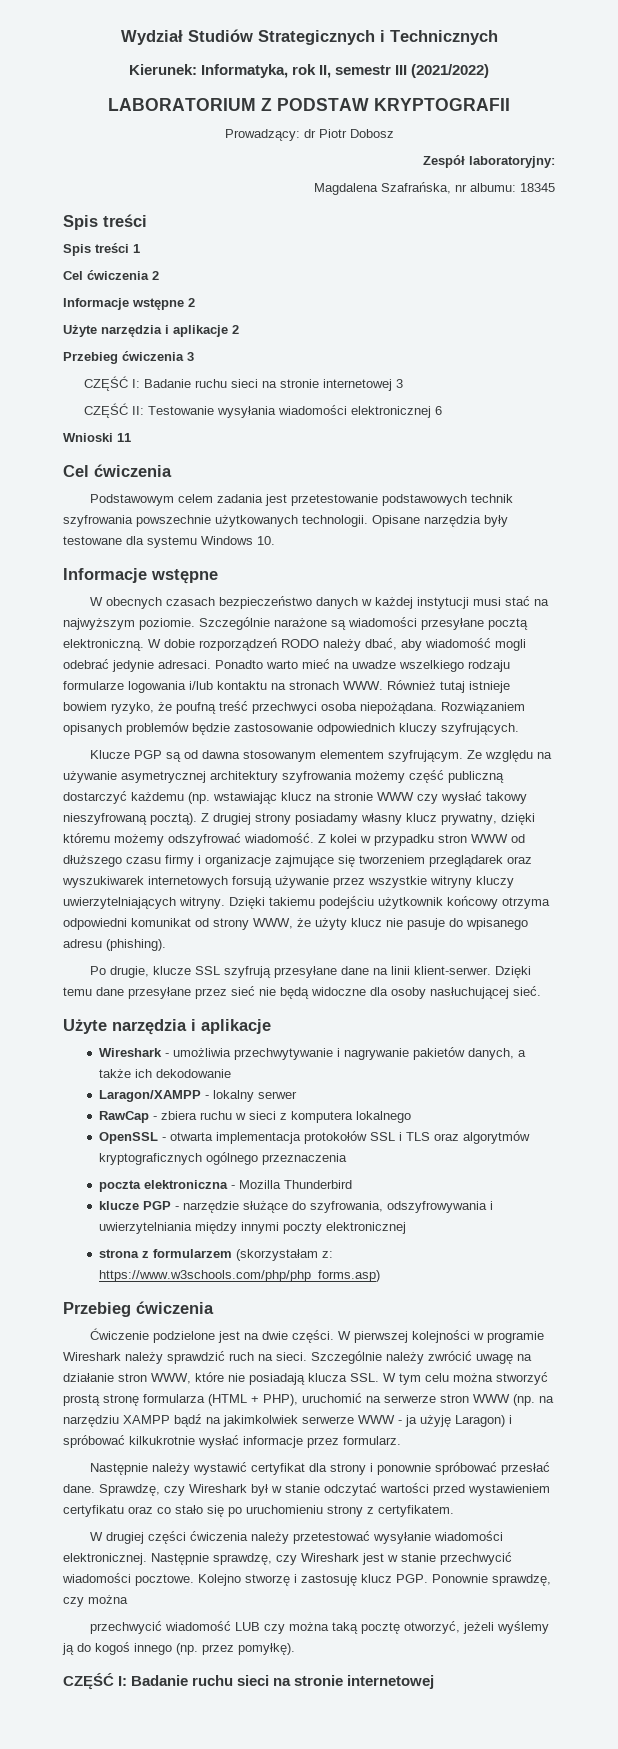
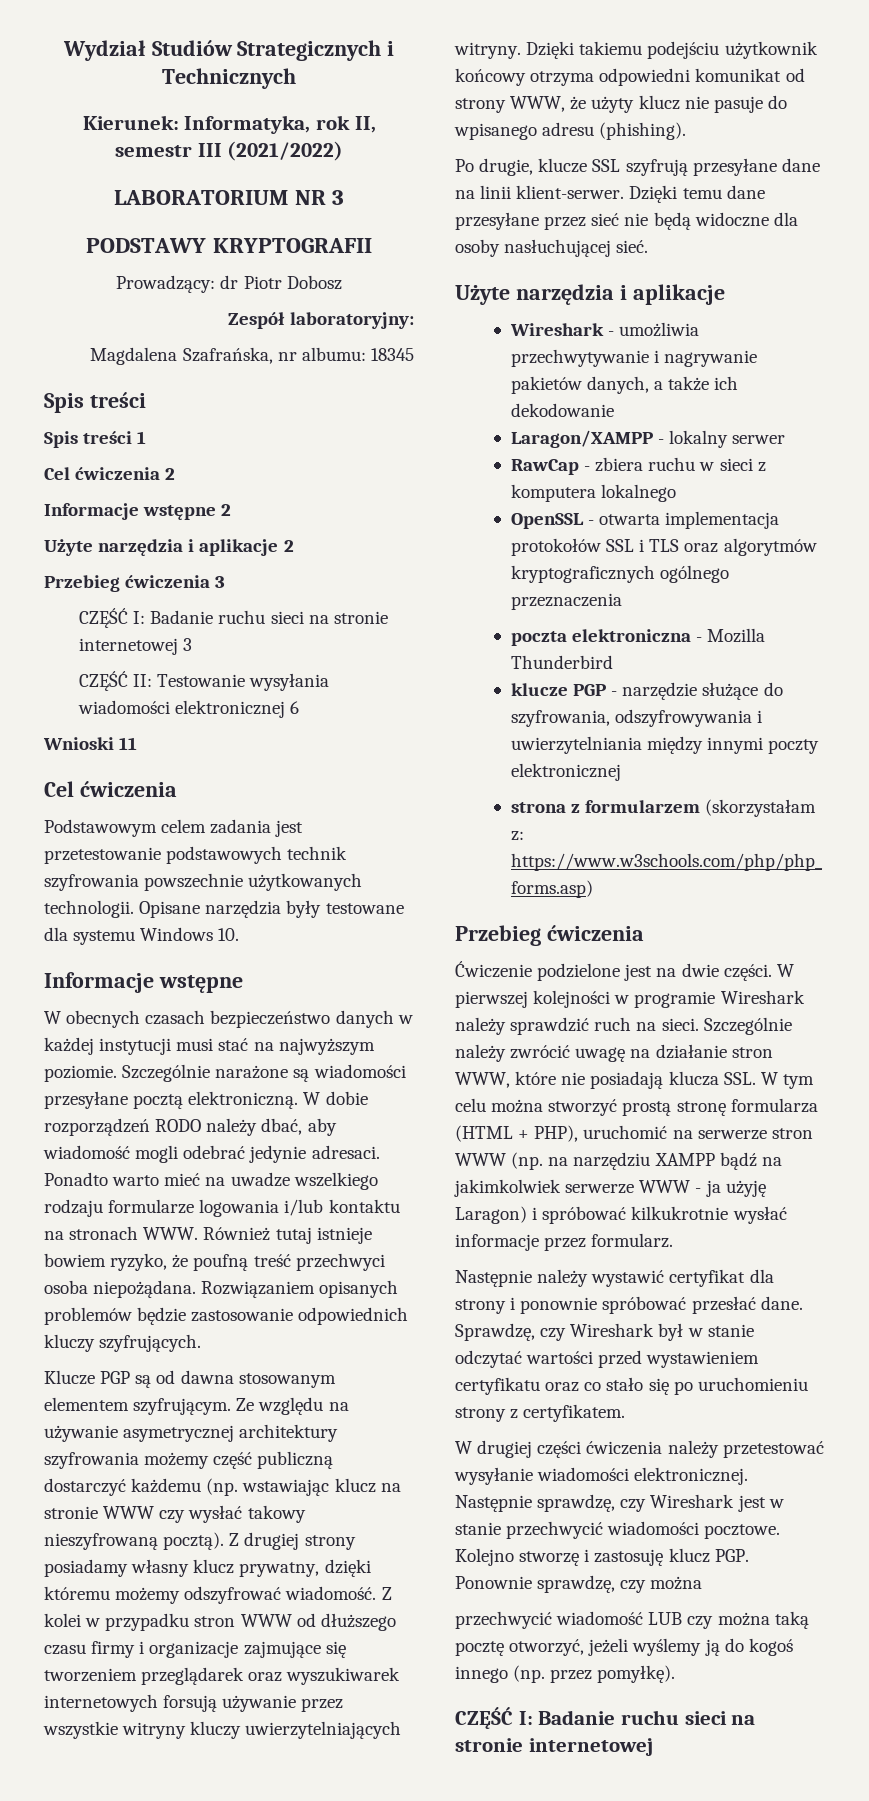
[261,98,369,111] Z PODSTAW -> [294,190,344,205] [86,238,207,253] NR 3 // PODSTAWY

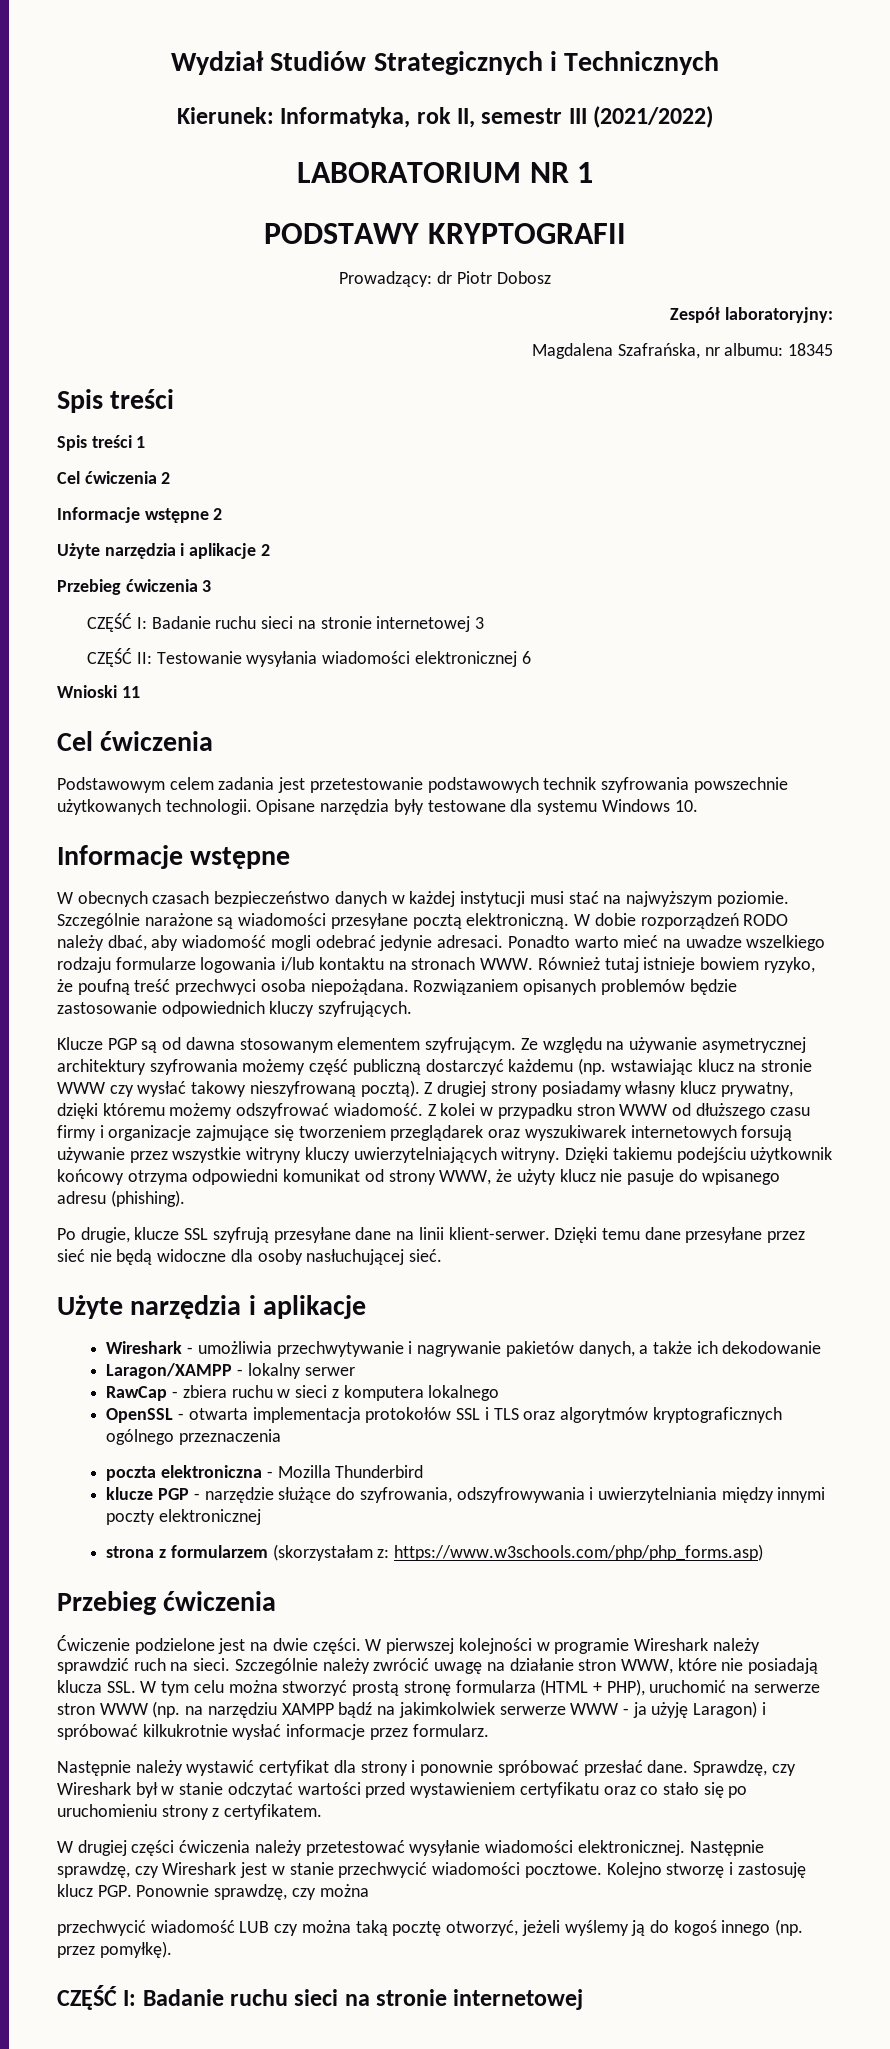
[331,190,344,205] 3 -> [577,162,594,183] 1

